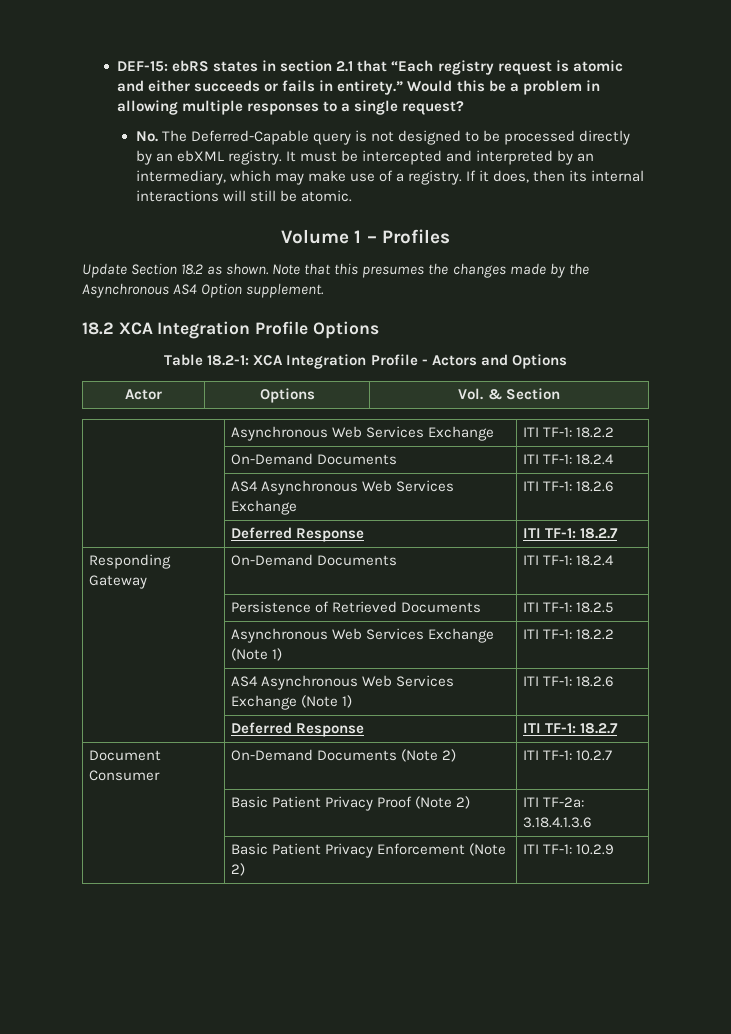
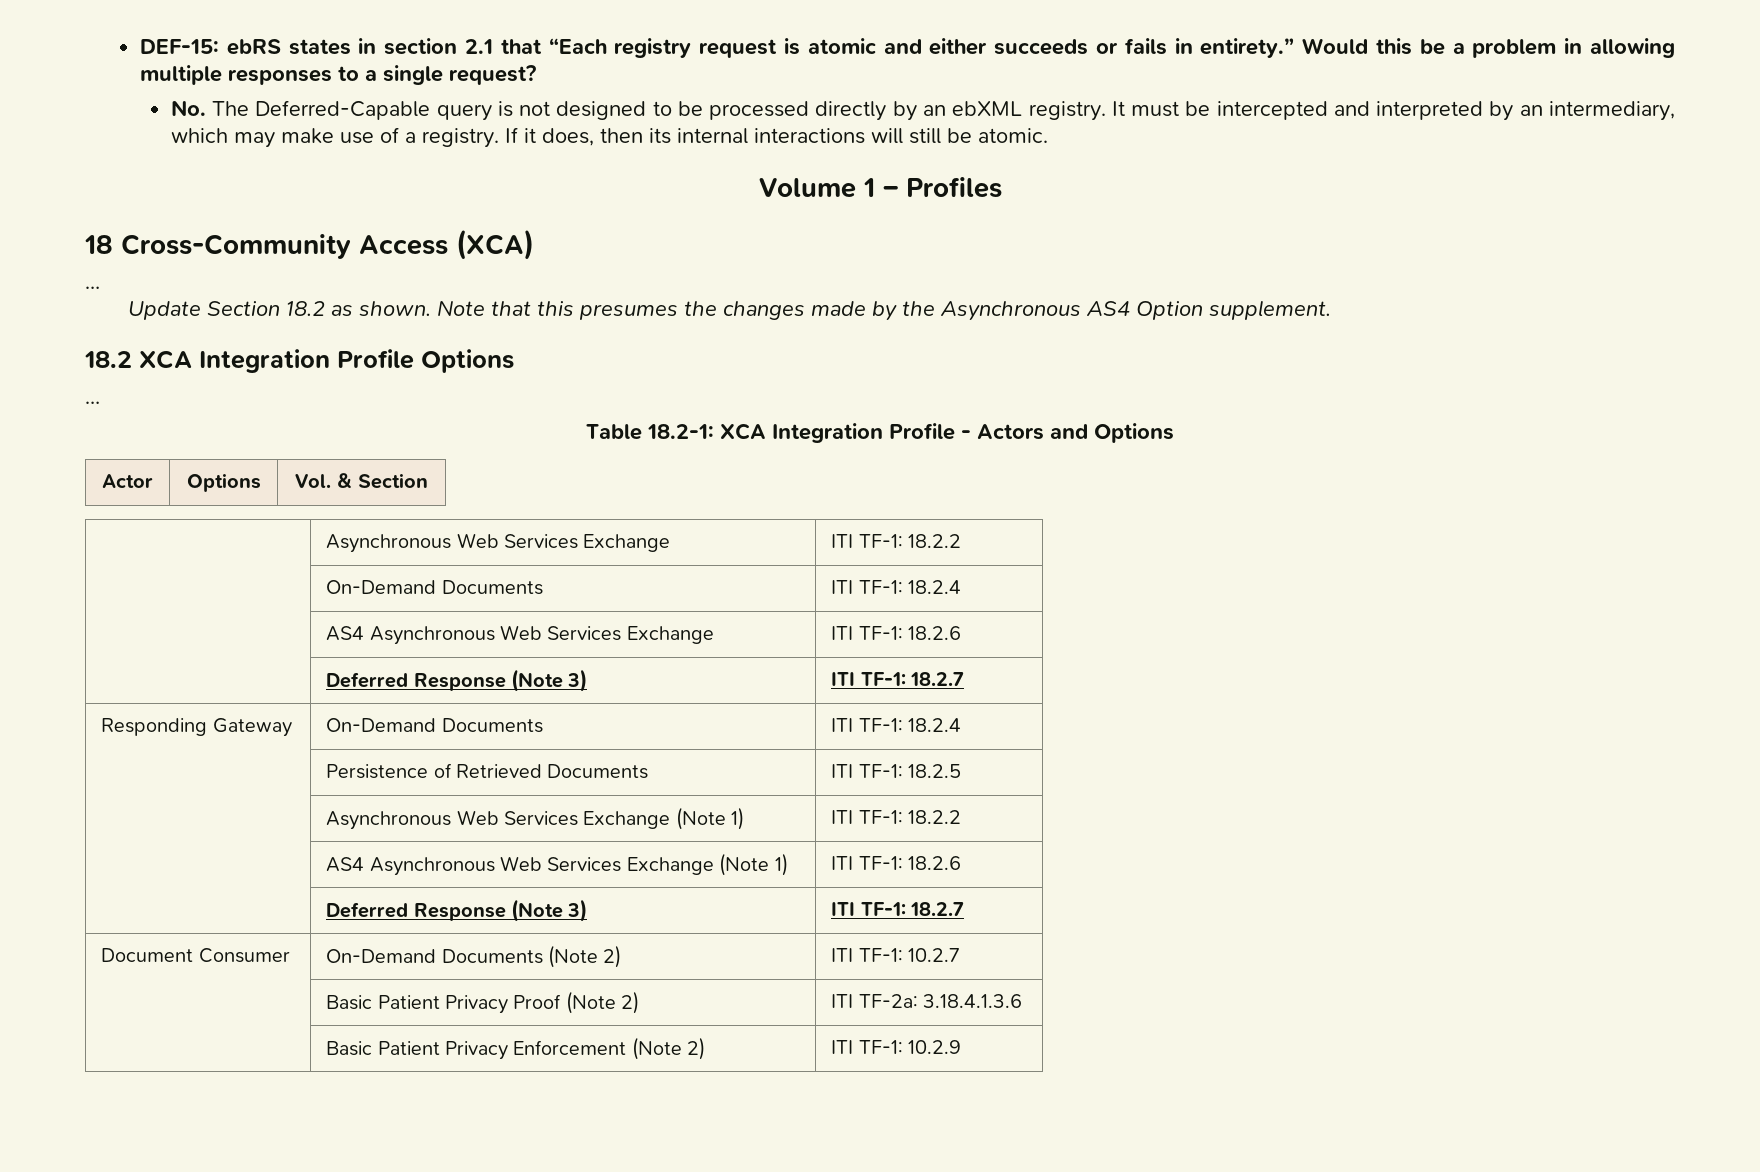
(450, 236) none -> [84,229,534,260] [85,286,100,289] // 18 Cross-Community Access (XCA) // …
(379, 330) none -> [85,401,100,404] // …
(365, 535) none -> [511,669,588,692] (Note 3)
(365, 730) none -> [511,899,588,922] (Note 3)

